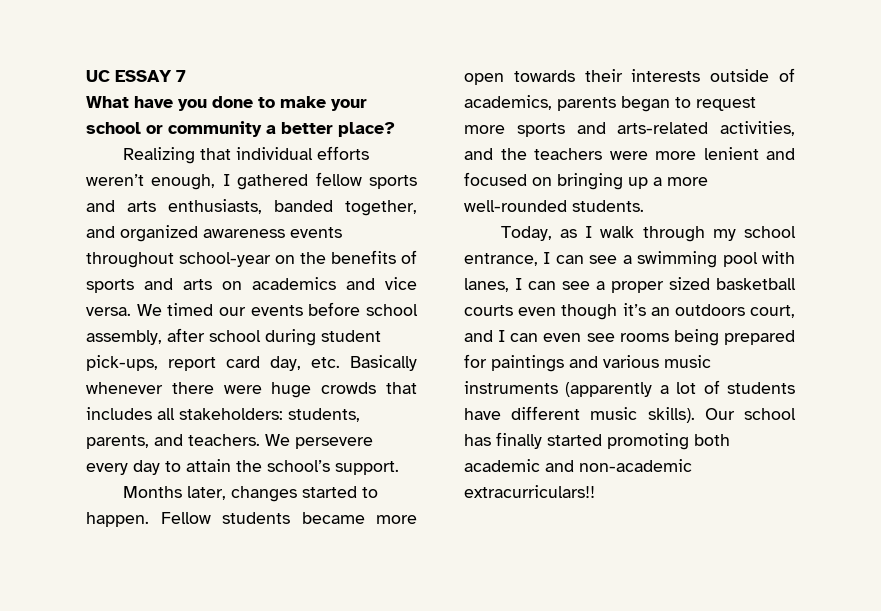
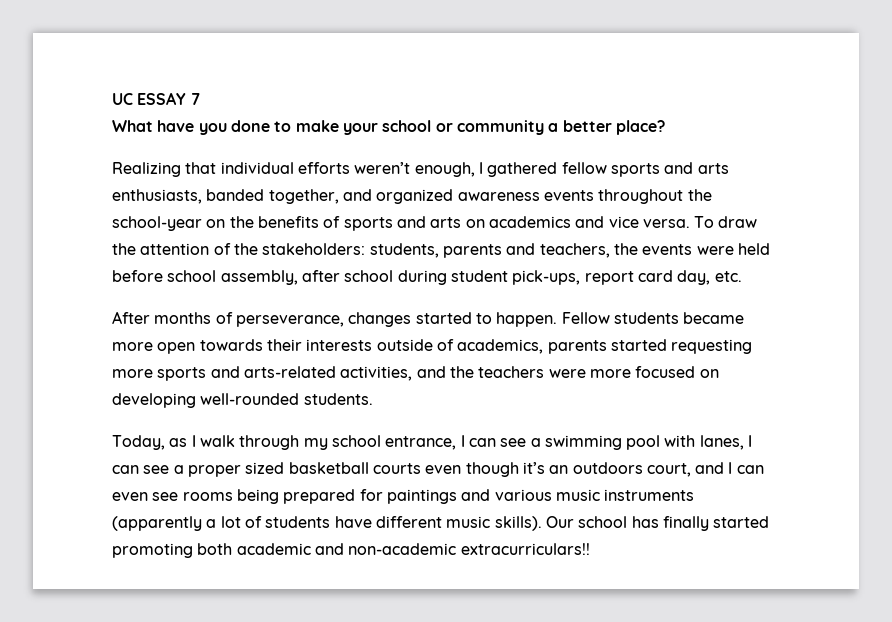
(174, 260) none -> [687,189,712,201] the
[136,303,303,316] We timed our events -> [694,216,758,228] [112,243,770,258] To draw the attention of the stakeholders: students, parents and teachers, the events were held
[350,355,417,371] [86,382,418,398] [86,407,360,422] [86,434,373,449] [86,459,399,475] [122,486,226,500] Basically whenever there were huge crowds that includes all stakeholders: students, parents, and teachers. We persevere every day to attain the school’s support. // Months later, -> [112,311,344,327] // After months of perseverance,
[621,96,756,112] began to request -> [610,339,753,354] started requesting
[703,147,795,160] [464,172,708,190] lenient and focused on bringing up a more -> [635,366,719,378] [112,393,196,408] focused on developing

